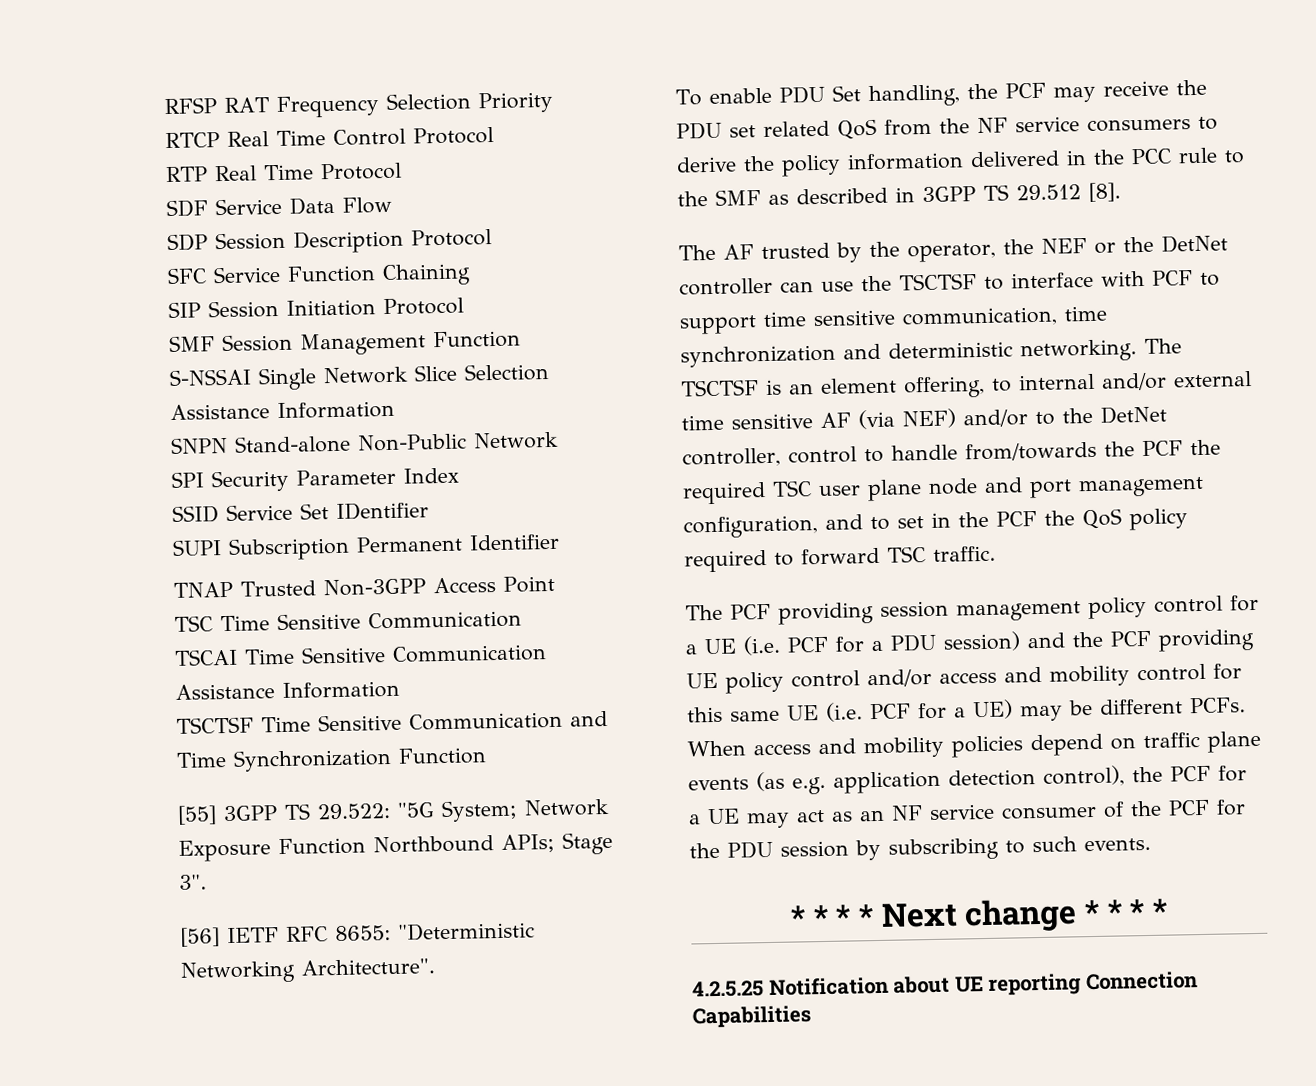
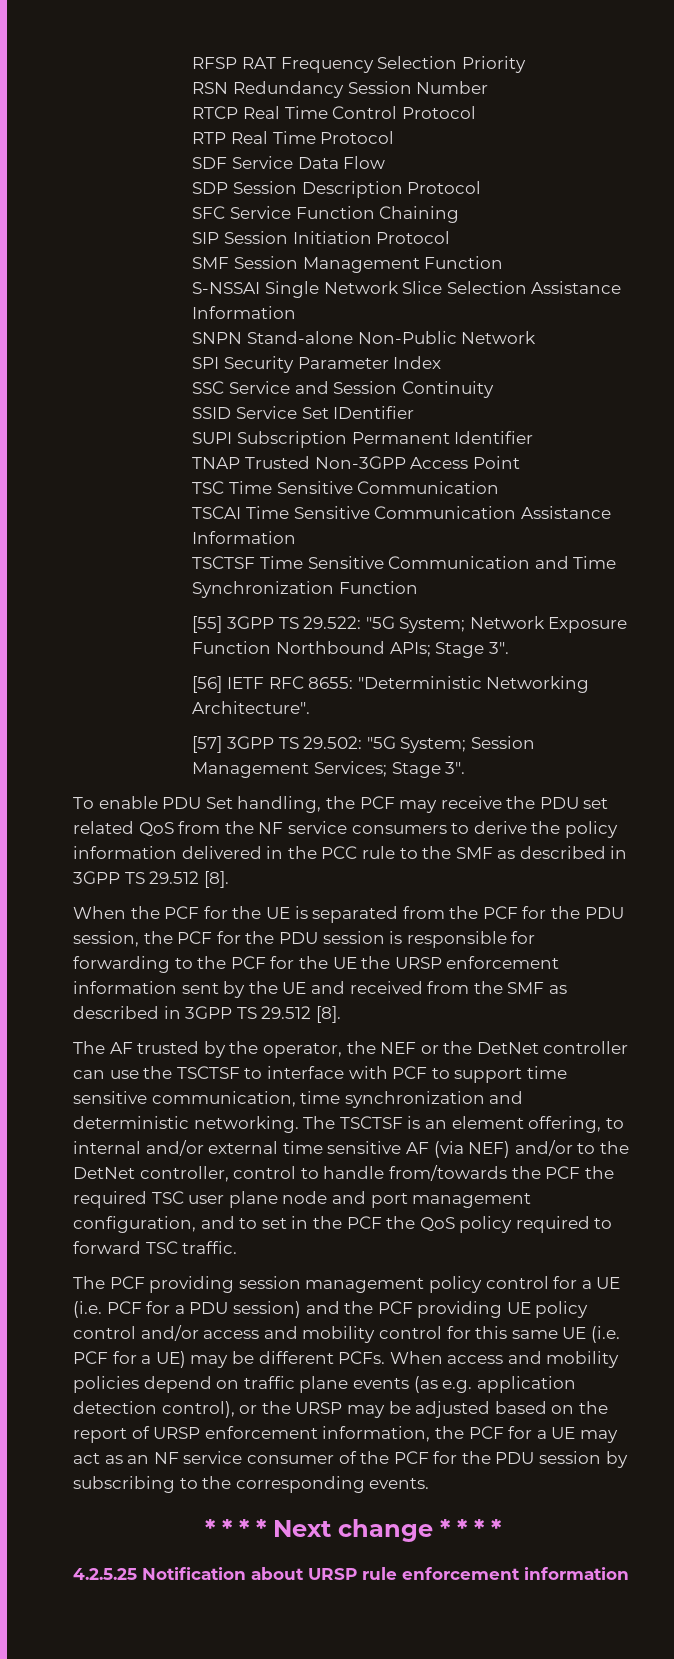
(554, 102) none -> [192,81,489,98] // RSN Redundancy Session Number
(459, 475) none -> [192,381,494,398] // SSC Service and Session Continuity
(435, 967) none -> [192,736,535,753] [192,761,466,778] // [57] 3GPP TS 29.502: "5G System; Session Management Services; Stage 3".
(1121, 192) none -> [73,906,624,923] [73,931,536,948] [73,956,560,973] [73,981,567,998] [73,1006,341,1023] // When the PCF for the UE is separated from the PCF for the PDU session, the PCF for the PDU session is responsible for forwarding to the PCF for the UE the URSP enforcement information sent by the UE and received from the SMF as described in 3GPP TS 29.512 [8].
(1125, 776) none -> [239,1401,608,1418] [73,1426,431,1443] or the URSP may be adjusted based on the report of URSP enforcement information,
[1032,836,1077,853] such -> [202,1476,365,1493] the corresponding
[954,971,1198,996] [692,1005,811,1029] UE reporting Connection Capabilities -> [308,1567,629,1580] URSP rule enforcement information

